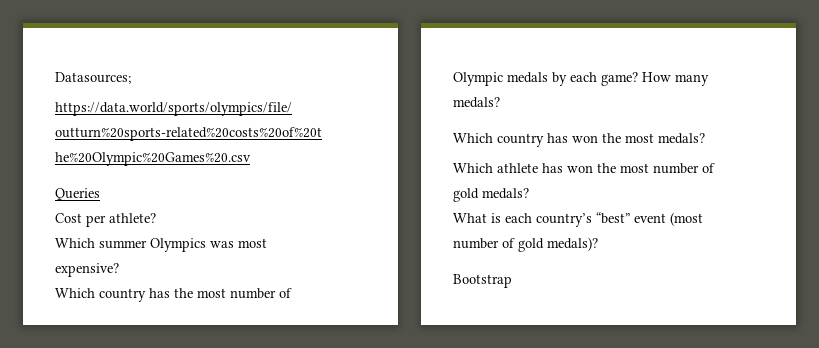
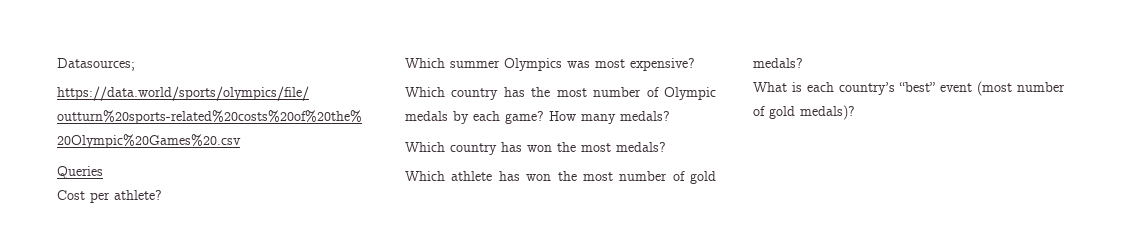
[453,274,512,288] // Bootstrap -> (855, 112) none

